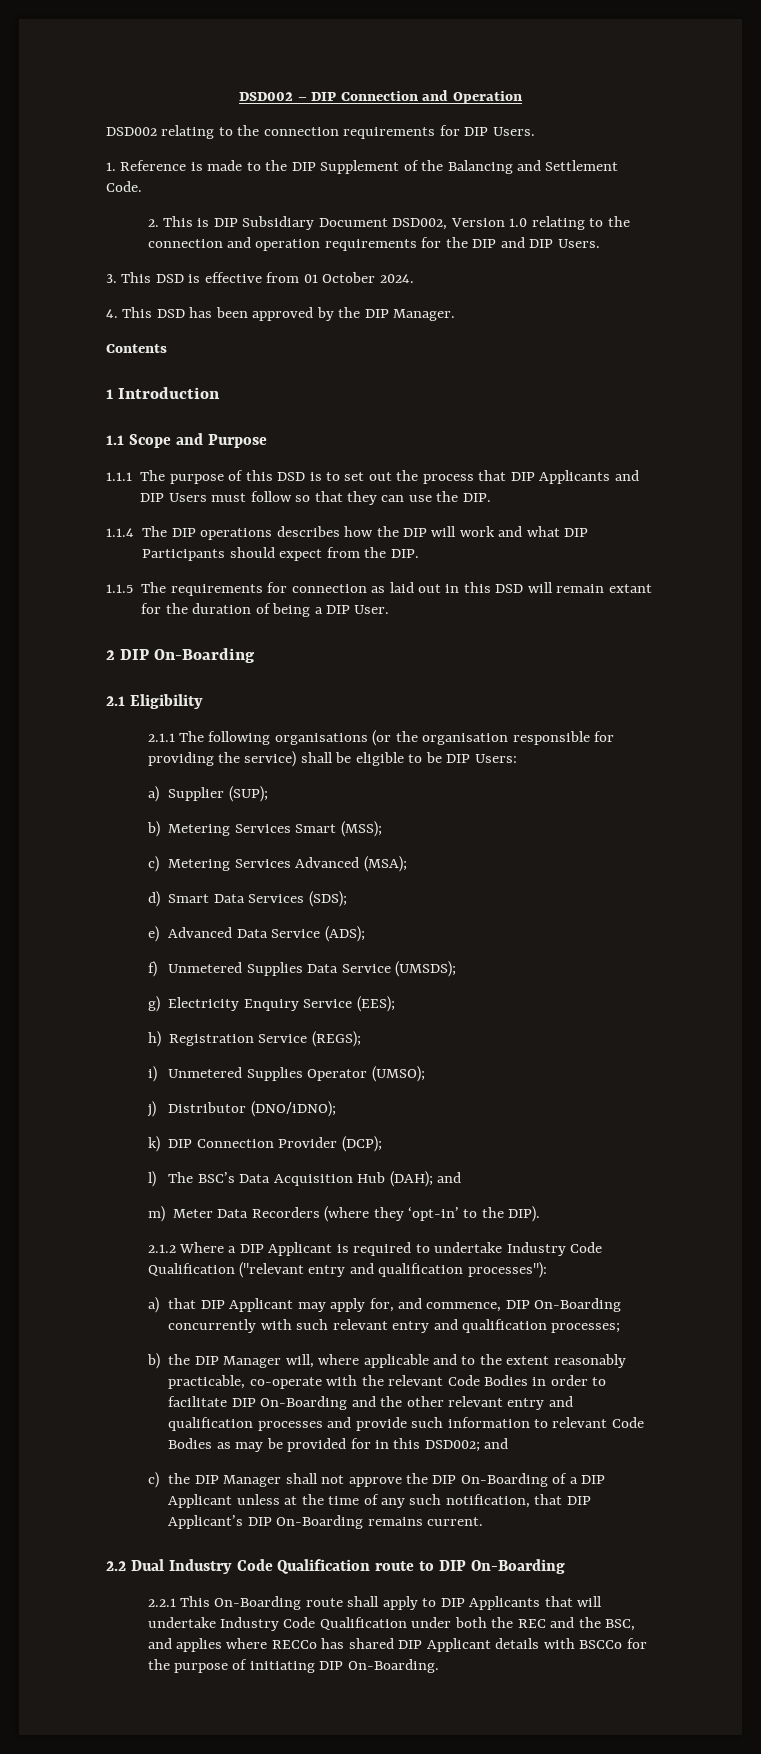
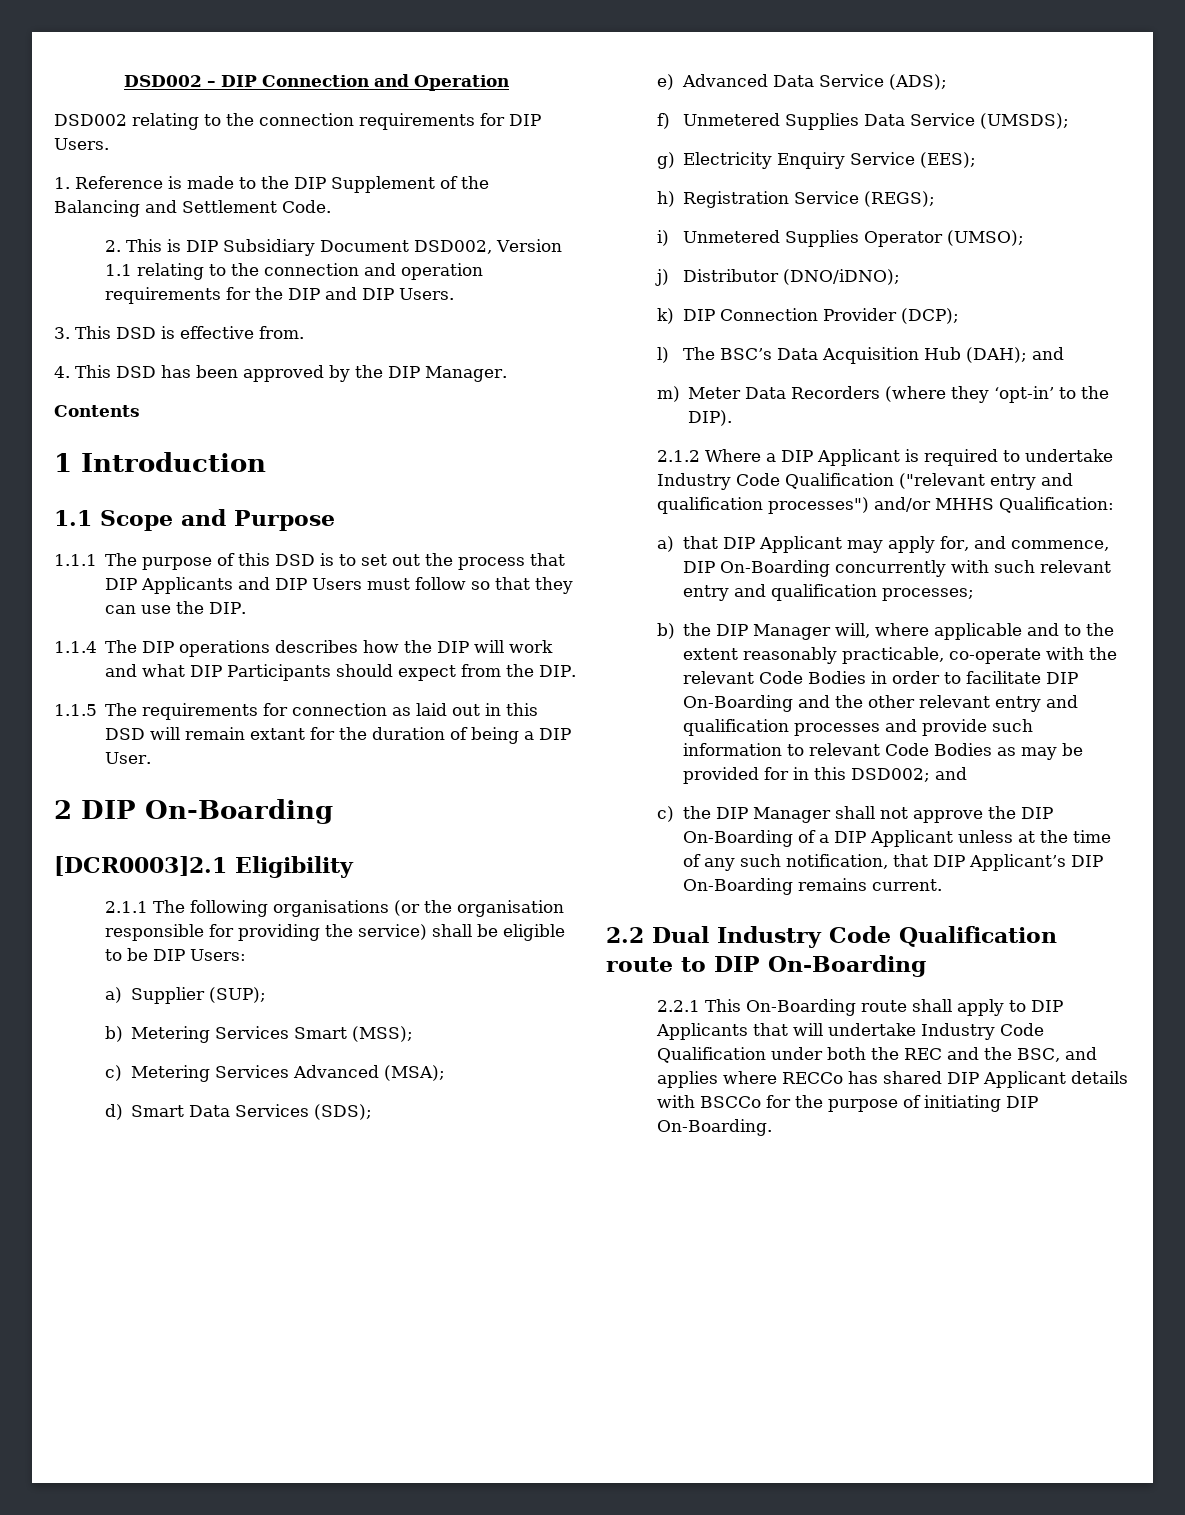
[509,218,528,227] 1.0 -> [105,264,133,276] 1.1
[266,272,414,283] from 01 October 2024. -> [259,326,304,339] from.
[106,696,125,706] 2.1 -> [54,856,227,876] [DCR0003]2.1
[467,1262,547,1278] processes"): -> [768,497,1115,514] processes") and/or MHHS Qualification:

